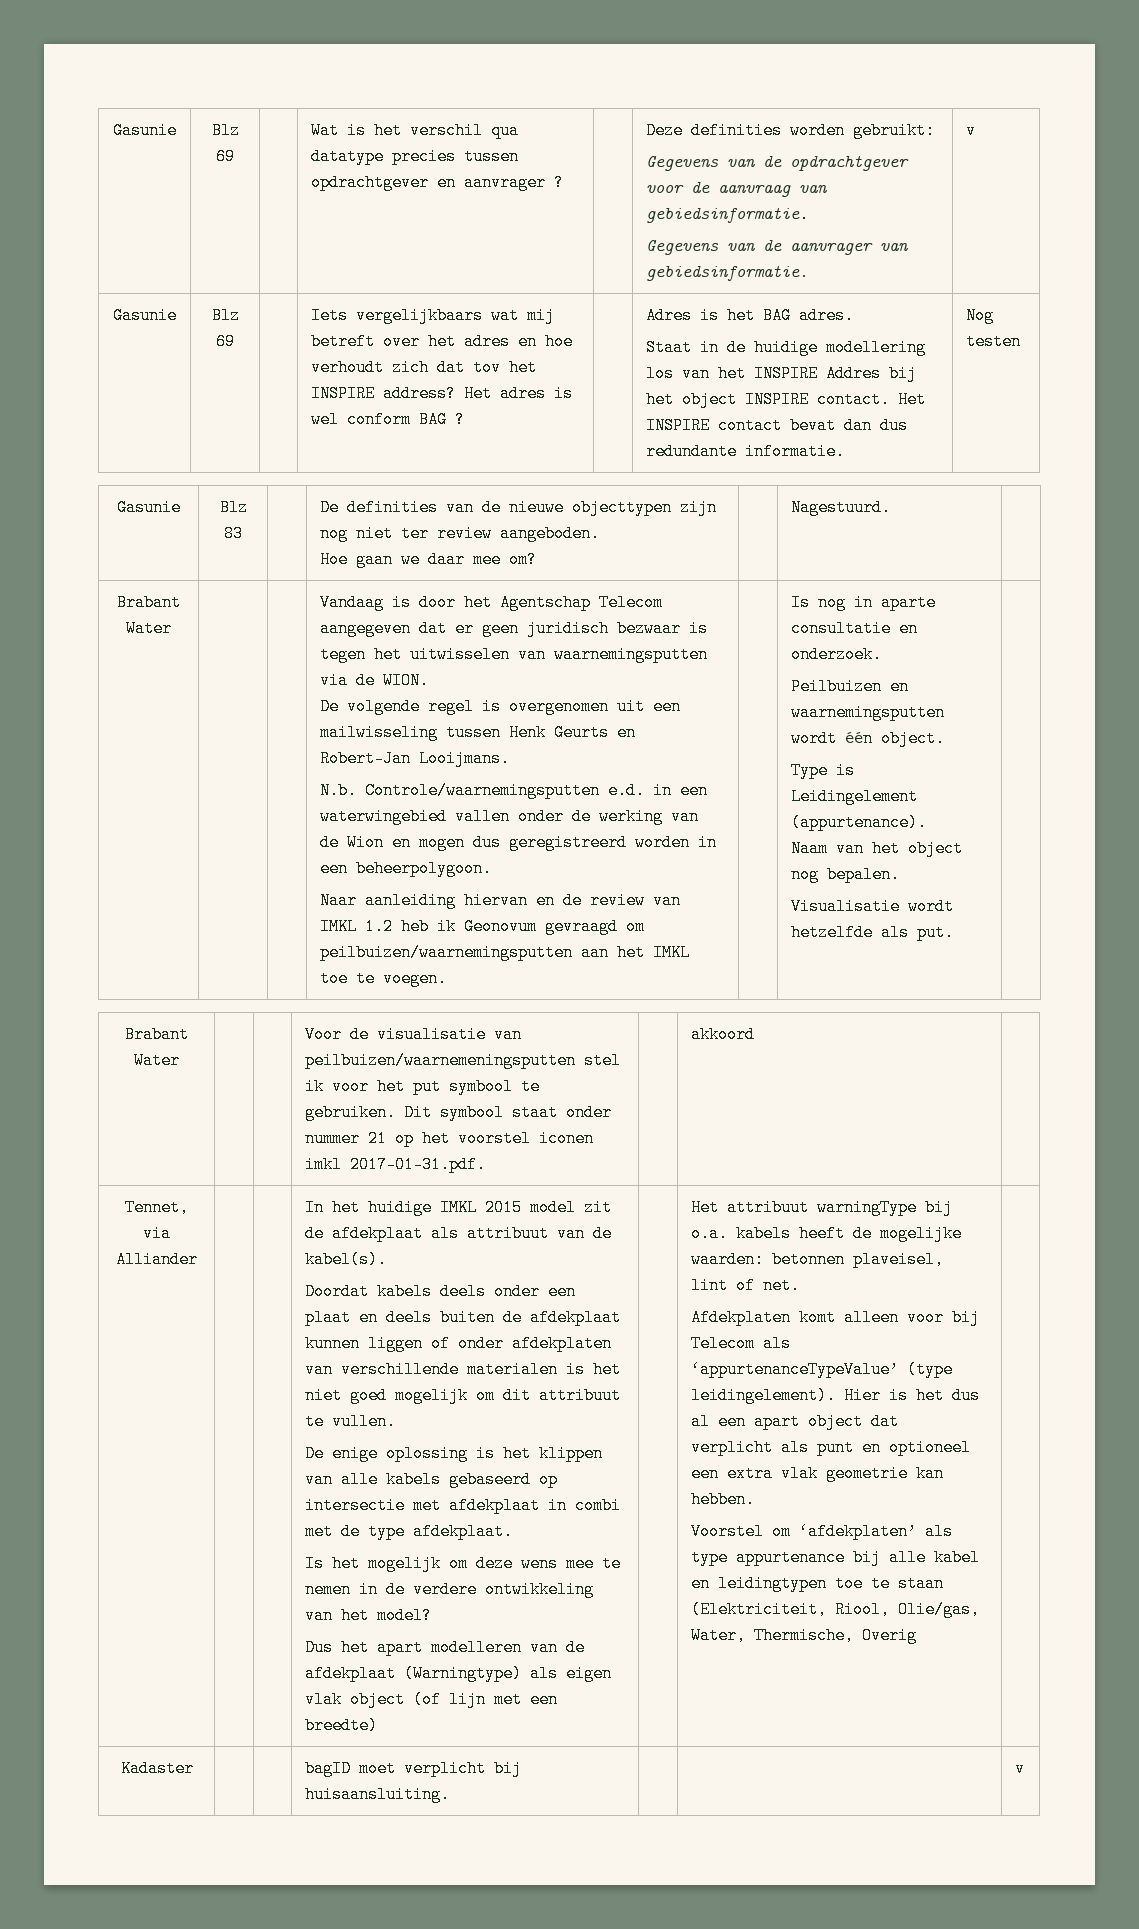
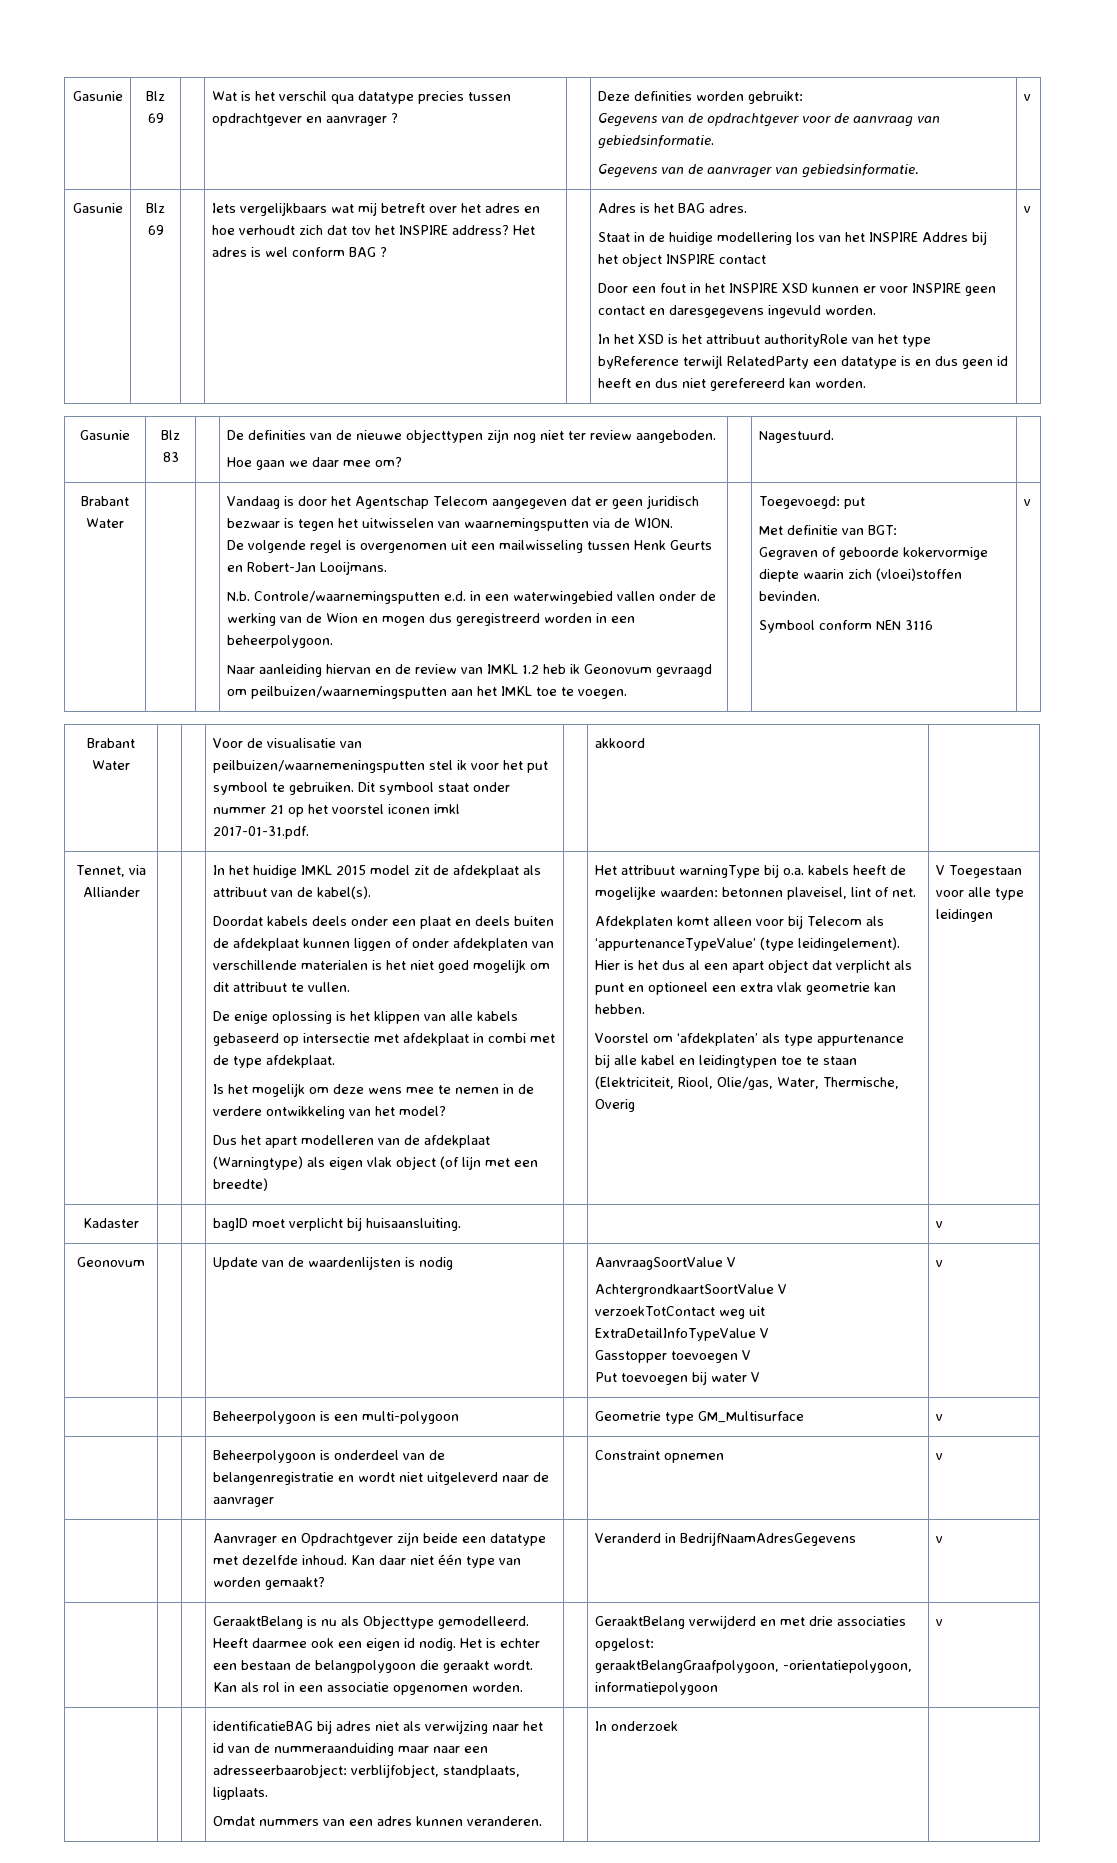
[817,391,927,408] [646,417,909,434] [646,443,846,460] [966,307,995,324] [966,333,1022,350] contact. Het INSPIRE contact bevat dan dus redundante informatie. | Nog testen -> [718,255,766,264] [597,283,996,296] [597,305,876,318] [597,334,931,347] [597,355,1008,369] [597,378,866,391] [1023,206,1031,213] contact // Door een fout in het INSPIRE XSD kunnen er voor INSPIRE geen contact en daresgegevens ingevuld worden. // In het XSD is het attribuut authorityRole van het type byReference terwijl RelatedParty een datatype is en dus geen id heeft en dus niet gerefereerd kan worden. | v
[791,594,937,611] [791,620,919,637] [791,646,883,663] [791,678,910,695] [791,704,946,721] [791,730,946,747] [791,762,856,779] [791,788,919,805] [791,814,928,831] [791,840,964,857] [791,866,901,883] [791,898,955,915] [791,924,955,941] Is nog in aparte consultatie en onderzoek. // Peilbuizen en waarnemingsputten wordt één object. // Type is Leidingelement (appurtenance). // Naam van het object nog bepalen. // Visualisatie wordt hetzelfde als put. | -> [758,496,865,509] [758,525,897,535] [758,547,988,560] [758,568,962,582] [758,591,820,601] [758,620,933,633] [1023,499,1031,506] Toegevoegd: put // Met definitie van BGT: // Gegraven of geboorde kokervormige diepte waarin zich (vloei)stoffen bevinden. // Symbool conform NEN 3116 | v
(918, 1635) none -> [935,865,1022,878] [935,887,1024,900] [935,909,993,922] V Toegestaan voor alle type leidingen
(1026, 1768) none -> [77,1257,145,1267] [212,1256,453,1270] [594,1257,736,1270] [594,1284,787,1297] [594,1306,765,1319] [594,1328,769,1341] [594,1350,751,1363] [594,1371,760,1385] [935,1260,943,1267] [212,1411,459,1424] [594,1411,804,1424] [935,1414,943,1421] [212,1450,445,1463] [212,1472,549,1485] [212,1497,274,1507] [594,1450,724,1463] [935,1453,943,1460] [212,1532,546,1546] [212,1554,521,1568] [212,1577,325,1590] [594,1532,856,1546] [935,1536,943,1543] [212,1615,529,1629] [212,1638,540,1651] [212,1660,533,1673] [212,1682,523,1695] [594,1615,906,1629] [594,1638,654,1651] [594,1660,912,1673] [594,1682,718,1695] [935,1619,943,1626] [212,1720,543,1734] [212,1743,488,1756] [212,1764,520,1778] [212,1787,268,1800] [212,1816,542,1826] [594,1721,678,1731] // Geonovum | | | Update van de waardenlijsten is nodig | | AanvraagSoortValue V // AchtergrondkaartSoortValue V // verzoekTotContact weg uit ExtraDetailInfoTypeValue V // Gasstopper toevoegen V // Put toevoegen bij water V | v // | | | Beheerpolygoon is een multi-polygoon | | Geometrie type GM_Multisurface | v // | | | Beheerpolygoon is onderdeel van de belangenregistratie en wordt niet uitgeleverd naar de aanvrager | | Constraint opnemen | v // | | | Aanvrager en Opdrachtgever zijn beide een datatype met dezelfde inhoud. Kan daar niet één type van worden gemaakt? | | Veranderd in BedrijfNaamAdresGegevens | v // | | | GeraaktBelang is nu als Objecttype gemodelleerd. Heeft daarmee ook een eigen id nodig. Het is echter een bestaan de belangpolygoon die geraakt wordt. Kan als rol in een associatie opgenomen worden. | | GeraaktBelang verwijderd en met drie associaties opgelost: // geraaktBelangGraafpolygoon, -orientatiepolygoon, informatiepolygoon | v // | | | identificatieBAG bij adres niet als verwijzing naar het id van de nummeraanduiding maar naar een adresseerbaarobject: verblijfobject, standplaats, ligplaats. // Omdat nummers van een adres kunnen veranderen. | | In onderzoek |

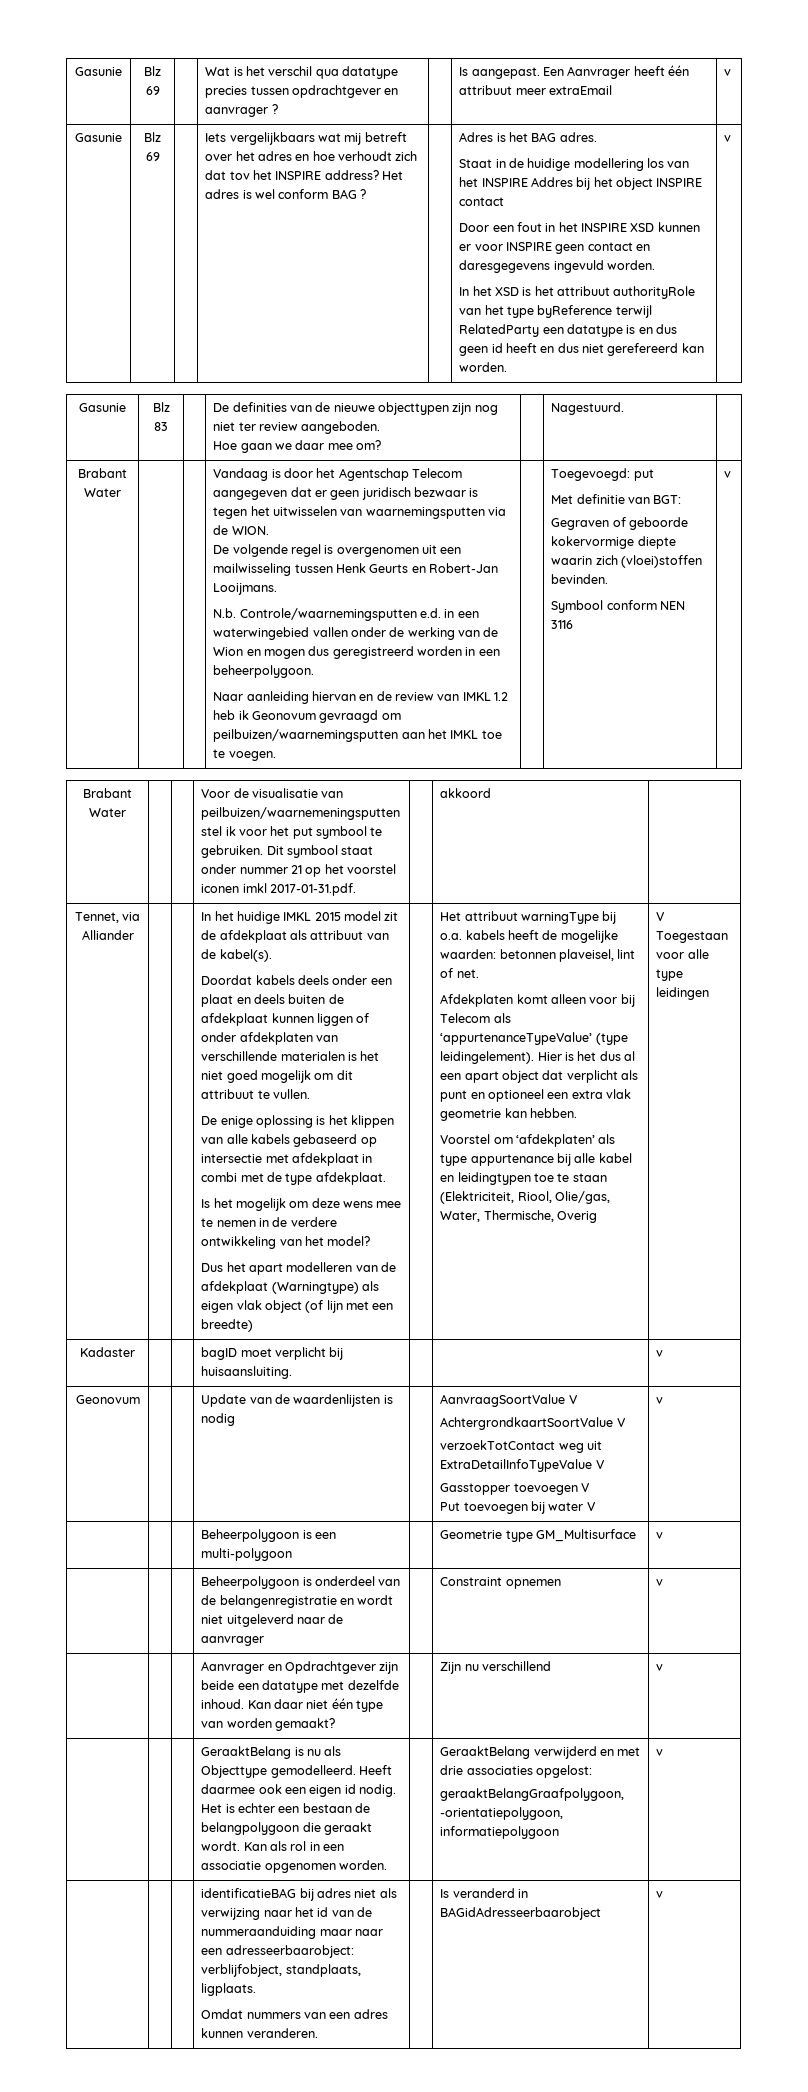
[597,91,803,104] [597,113,940,127] [597,135,714,149] [597,164,919,178] Deze definities worden gebruikt: // Gegevens van de opdrachtgever voor de aanvraag van gebiedsinformatie. // Gegevens van de aanvrager van gebiedsinformatie. -> [459,65,690,79] [459,85,612,95] Is aangepast. Een Aanvrager heeft één attribuut meer extraEmail
[594,1532,856,1546] Veranderd in BedrijfNaamAdresGegevens -> [440,1661,551,1674] Zijn nu verschillend
[594,1721,678,1731] In onderzoek | -> [440,1888,528,1898] [440,1907,602,1920] [656,1891,664,1898] Is veranderd in BAGidAdresseerbaarobject | v

